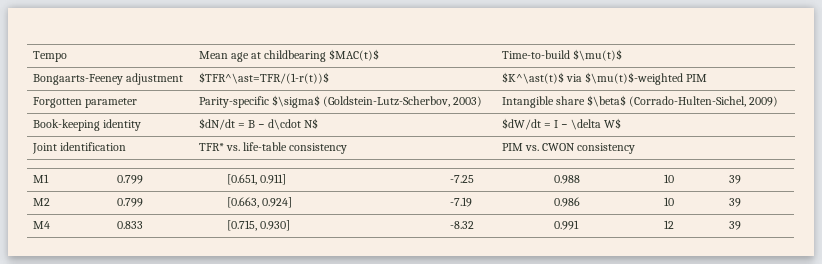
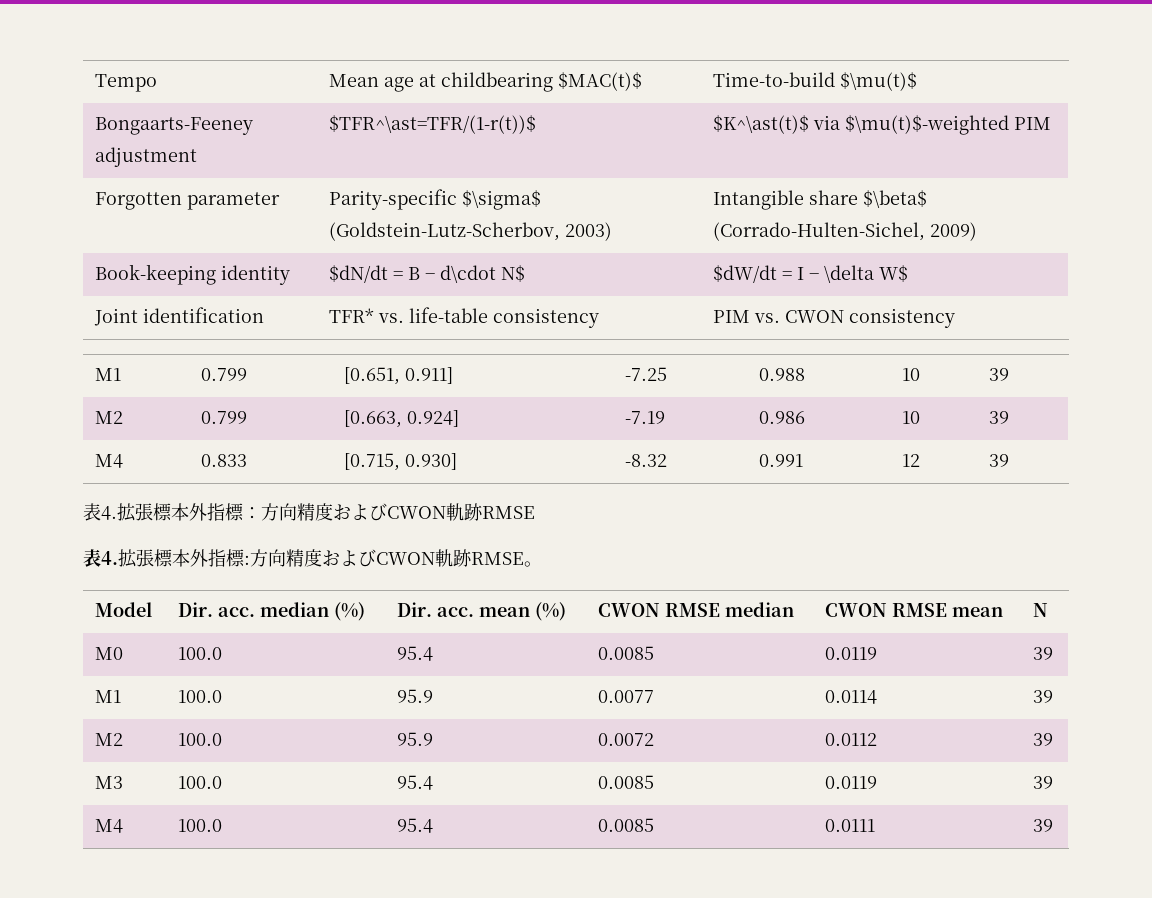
(741, 225) none -> [83,503,535,522] [83,549,542,568] [95,602,153,617] [178,602,366,621] [397,602,567,621] [598,602,795,617] [825,603,1004,617] [1033,603,1049,617] [95,647,124,660] [178,647,223,660] [397,646,434,661] [598,646,655,660] [825,647,878,660] [1033,647,1054,660] [95,690,122,703] [178,690,223,703] [397,689,434,703] [598,690,655,703] [825,690,878,704] [1033,690,1054,703] [95,733,124,746] [178,733,223,746] [397,732,434,746] [598,733,655,746] [825,733,878,746] [1033,733,1054,746] [95,776,124,789] [178,776,223,789] [397,775,434,790] [598,775,655,789] [825,776,878,789] [1033,776,1054,789] [95,819,124,833] [178,819,223,832] [397,818,434,833] [598,818,655,832] [825,819,876,832] [1033,819,1054,832] // 表4.拡張標本外指標：方向精度およびCWON軌跡RMSE // 表4.拡張標本外指標:方向精度およびCWON軌跡RMSE。 // Model | Dir. acc. median (%) | Dir. acc. mean (%) | CWON RMSE median | CWON RMSE mean | N // M0 | 100.0 | 95.4 | 0.0085 | 0.0119 | 39 // M1 | 100.0 | 95.9 | 0.0077 | 0.0114 | 39 // M2 | 100.0 | 95.9 | 0.0072 | 0.0112 | 39 // M3 | 100.0 | 95.4 | 0.0085 | 0.0119 | 39 // M4 | 100.0 | 95.4 | 0.0085 | 0.0111 | 39

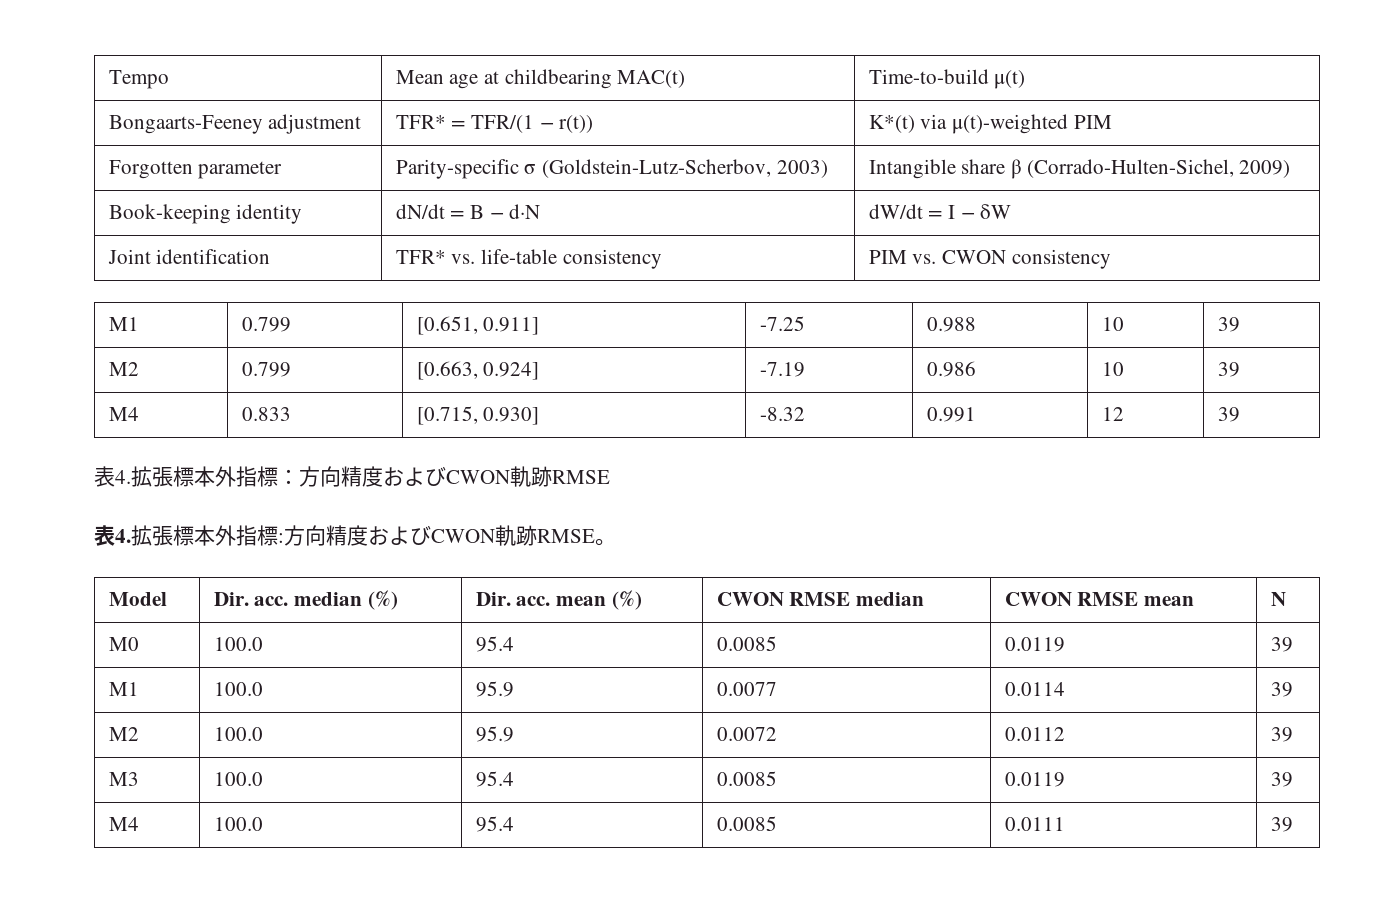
[558,72,643,91] $MAC(t)$ -> [617,70,686,88] MAC(t)
[840,72,918,91] $\mu(t)$ -> [994,70,1026,89] μ(t)
[329,115,537,134] [713,115,1010,135] $TFR^\ast=TFR/(1-r(t))$ | $K^\ast(t)$ via $\mu(t)$-weighted -> [395,115,594,133] [868,114,1068,134] TFR* = TFR/(1 − r(t)) | K*(t) via μ(t)-weighted
[462,190,542,210] $\sigma$ -> [524,164,537,174] σ
[863,190,928,208] $\beta$ -> [1010,159,1021,179] β
[329,265,389,283] $dN/dt -> [395,204,445,219] dN/dt
[440,265,526,283] [713,265,778,283] d\cdot N$ | $dW/dt -> [509,204,541,219] [868,204,923,219] d·N | dW/dt
[824,265,909,283] \delta W$ -> [980,204,1012,219] δW

